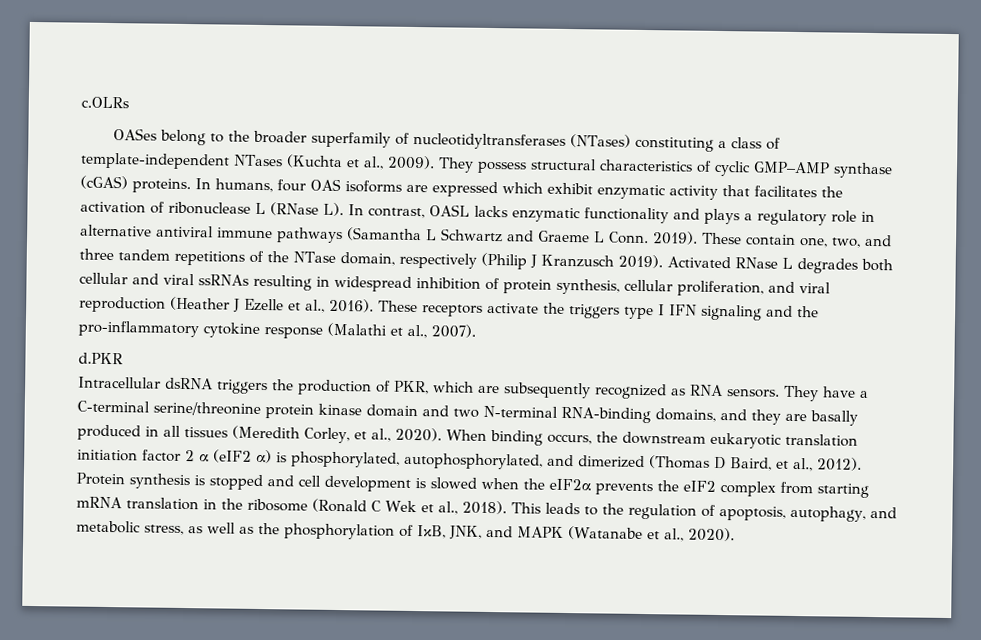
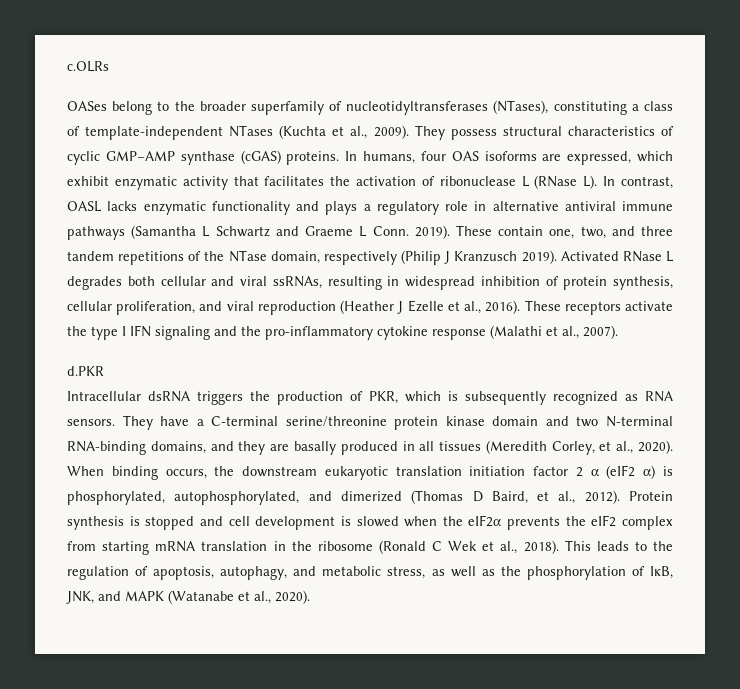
[569,134,631,148] (NTases) -> [493,100,549,114] (NTases),
[432,181,498,198] expressed -> [567,151,632,165] expressed,
[198,274,249,286] ssRNAs -> [272,276,322,289] ssRNAs,
[569,304,620,319] triggers -> (87, 331) none
[478,385,500,394] are -> [448,391,458,401] is

